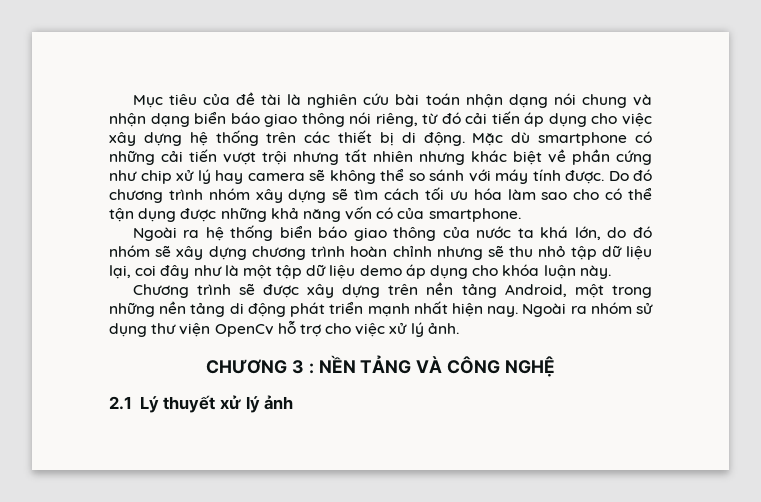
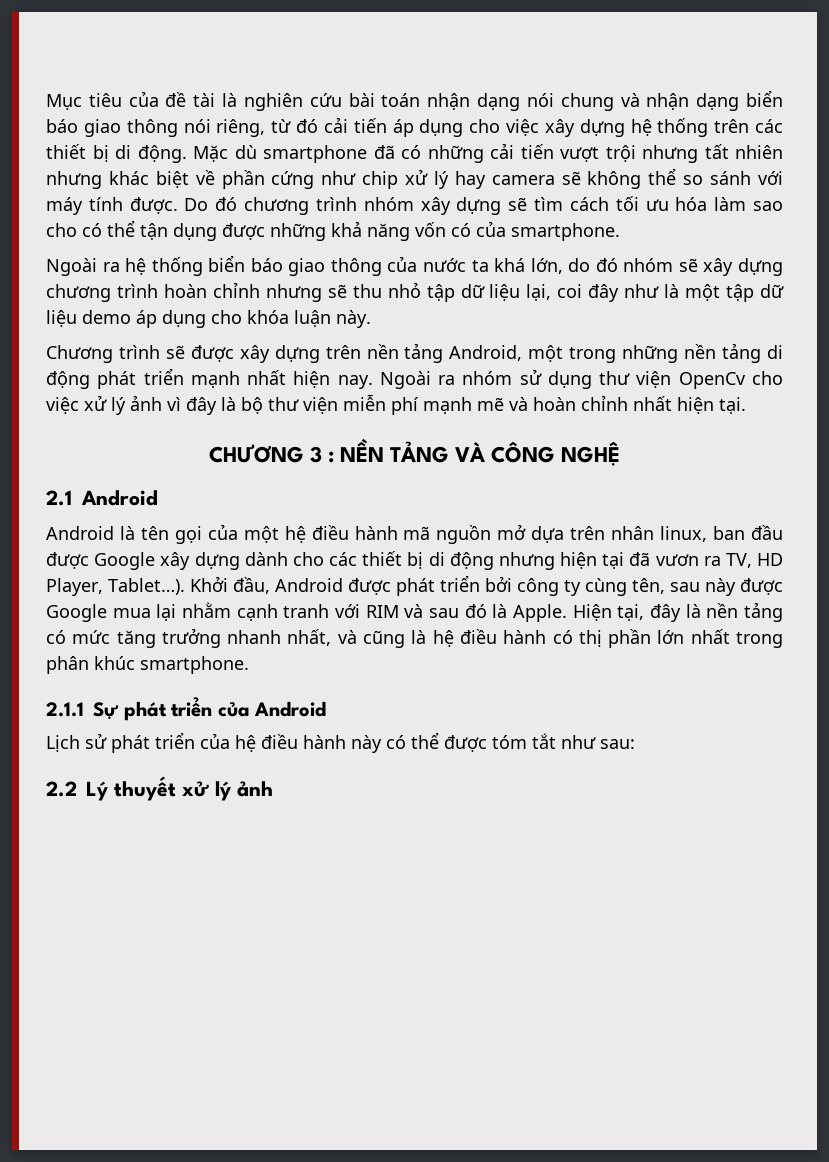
(628, 139) none -> [373,145,395,159] đã
[277,320,321,337] hỗ trợ -> (746, 380) none
[427,322,459,334] ảnh. -> [130,394,746,415] ảnh vì đây là bộ thư viện miễn phí mạnh mẽ và hoàn chỉnh nhất hiện tại.
(132, 403) none -> [80,490,158,506] [46,524,784,544] [46,551,783,570] [46,575,783,596] [46,602,783,622] [46,628,783,648] [46,656,249,674] [46,697,327,721] [46,732,635,753] [46,781,77,797] Android // Android là tên gọi của một hệ điều hành mã nguồn mở dựa trên nhân linux, ban đầu được Google xây dựng dành cho các thiết bị di động nhưng hiện tại đã vươn ra TV, HD Player, Tablet…). Khởi đầu, Android được phát triển bởi công ty cùng tên, sau này được Google mua lại nhằm cạnh tranh với RIM và sau đó là Apple. Hiện tại, đây là nền tảng có mức tăng trưởng nhanh nhất, và cũng là hệ điều hành có thị phần lớn nhất trong phân khúc smartphone. // 2.1.1 Sự phát triển của Android // Lịch sử phát triển của hệ điều hành này có thể được tóm tắt như sau: // 2.2

